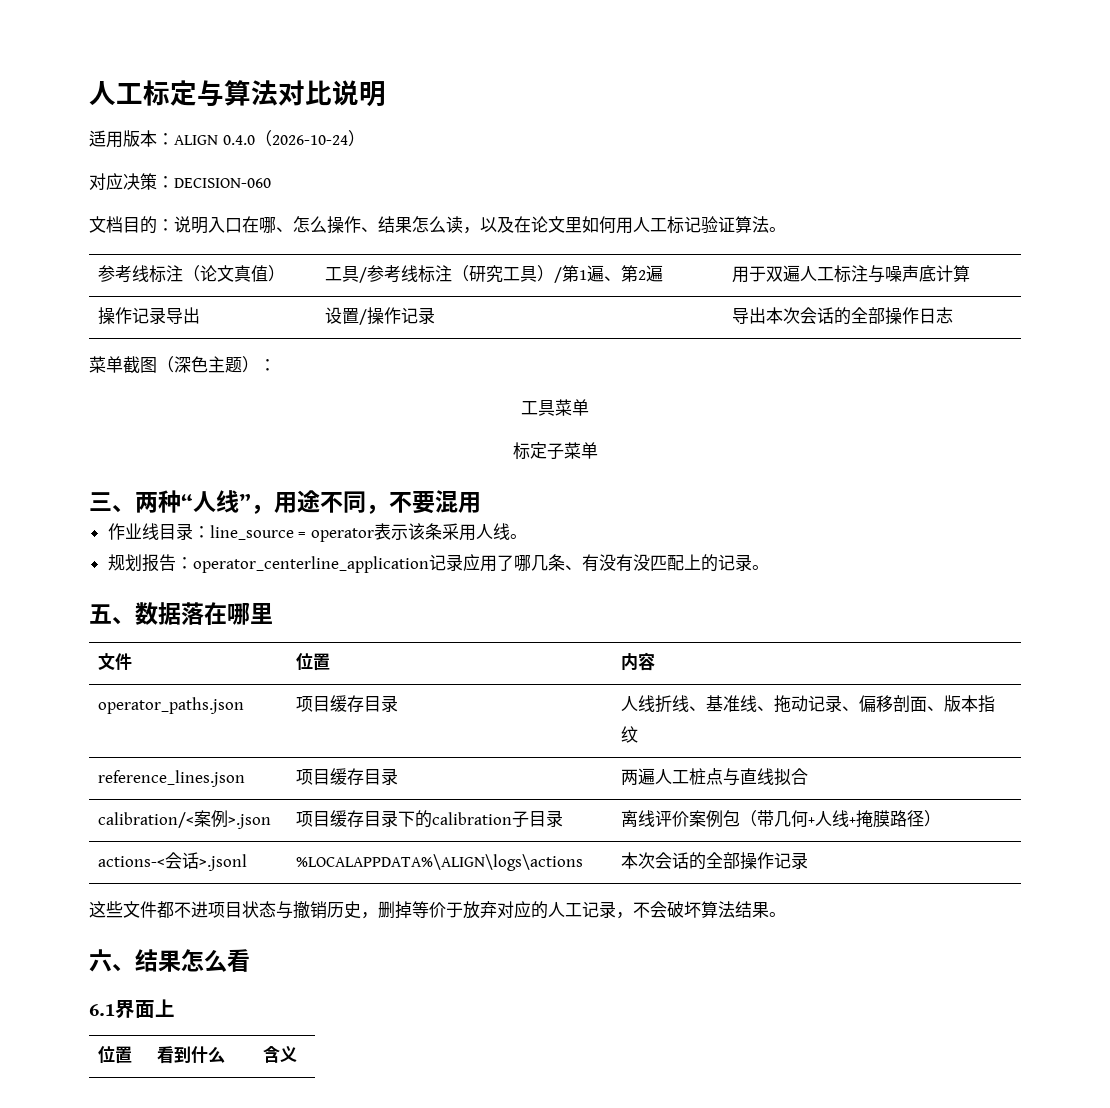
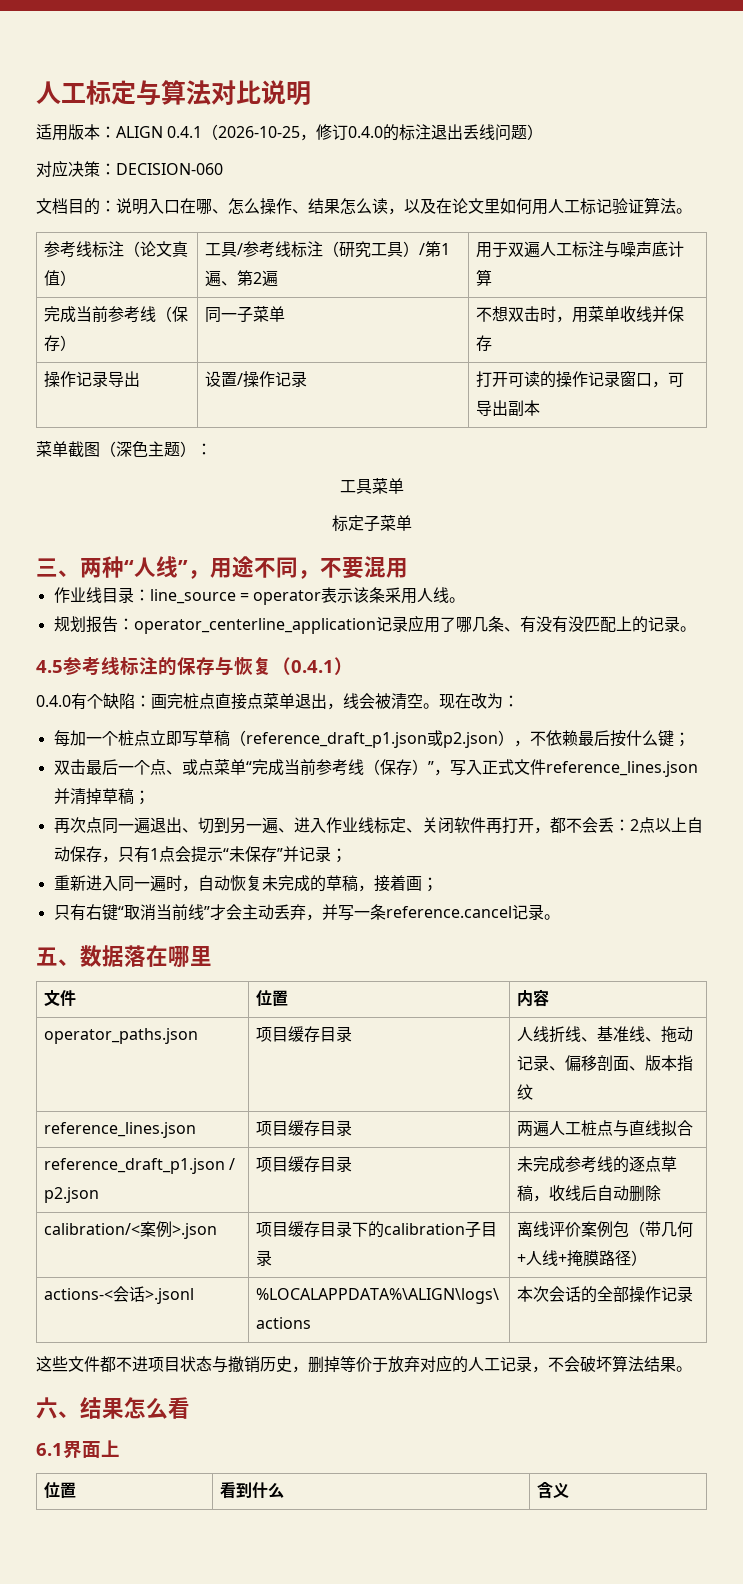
[222,130,348,147] 0.4.0（2026-10-24 -> [167,124,528,141] 0.4.1（2026-10-25，修订0.4.0的标注退出丢线问题
(971, 273) none -> [44,306,189,323] [44,335,77,351] [205,306,286,323] [476,306,685,323] [476,335,493,351] // 完成当前参考线（保存） | 同一子菜单 | 不想双击时，用菜单收线并保存
[732,307,954,325] 导出本次会话的全部操作日志 -> [476,371,685,388] [476,400,541,417] 打开可读的操作记录窗口，可导出副本
(769, 567) none -> [36,657,353,676] [36,693,519,710] [53,730,690,748] [53,759,698,777] [53,788,150,805] [53,817,703,834] [53,846,347,863] [53,875,438,892] [53,904,560,921] // 4.5参考线标注的保存与恢复（0.4.1） // 0.4.0有个缺陷：画完桩点直接点菜单退出，线会被清空。现在改为： // 每加一个桩点立即写草稿（reference_draft_p1.json或p2.json），不依赖最后按什么键； // 双击最后一个点、或点菜单“完成当前参考线（保存）”，写入正式文件reference_lines.json并清掉草稿； // 再次点同一遍退出、切到另一遍、进入作业线标定、关闭软件再打开，都不会丢：2点以上自动保存，只有1点会提示“未保存”并记录； // 重新进入同一遍时，自动恢复未完成的草稿，接着画； // 只有右键“取消当前线”才会主动丢弃，并写一条reference.cancel记录。
(809, 776) none -> [44,1158,236,1174] [44,1187,100,1203] [256,1156,353,1172] [517,1156,678,1173] [517,1185,662,1202] // reference_draft_p1.json / p2.json | 项目缓存目录 | 未完成参考线的逐点草稿，收线后自动删除

